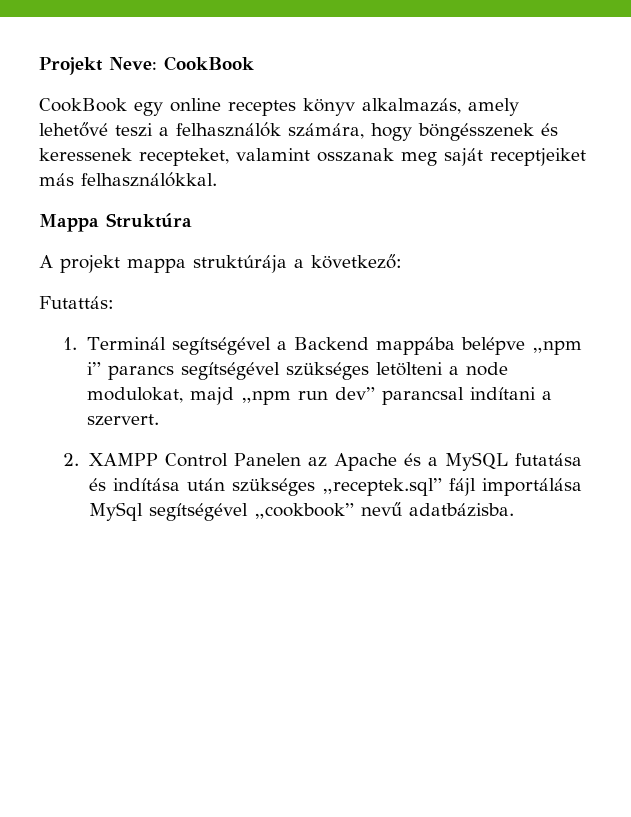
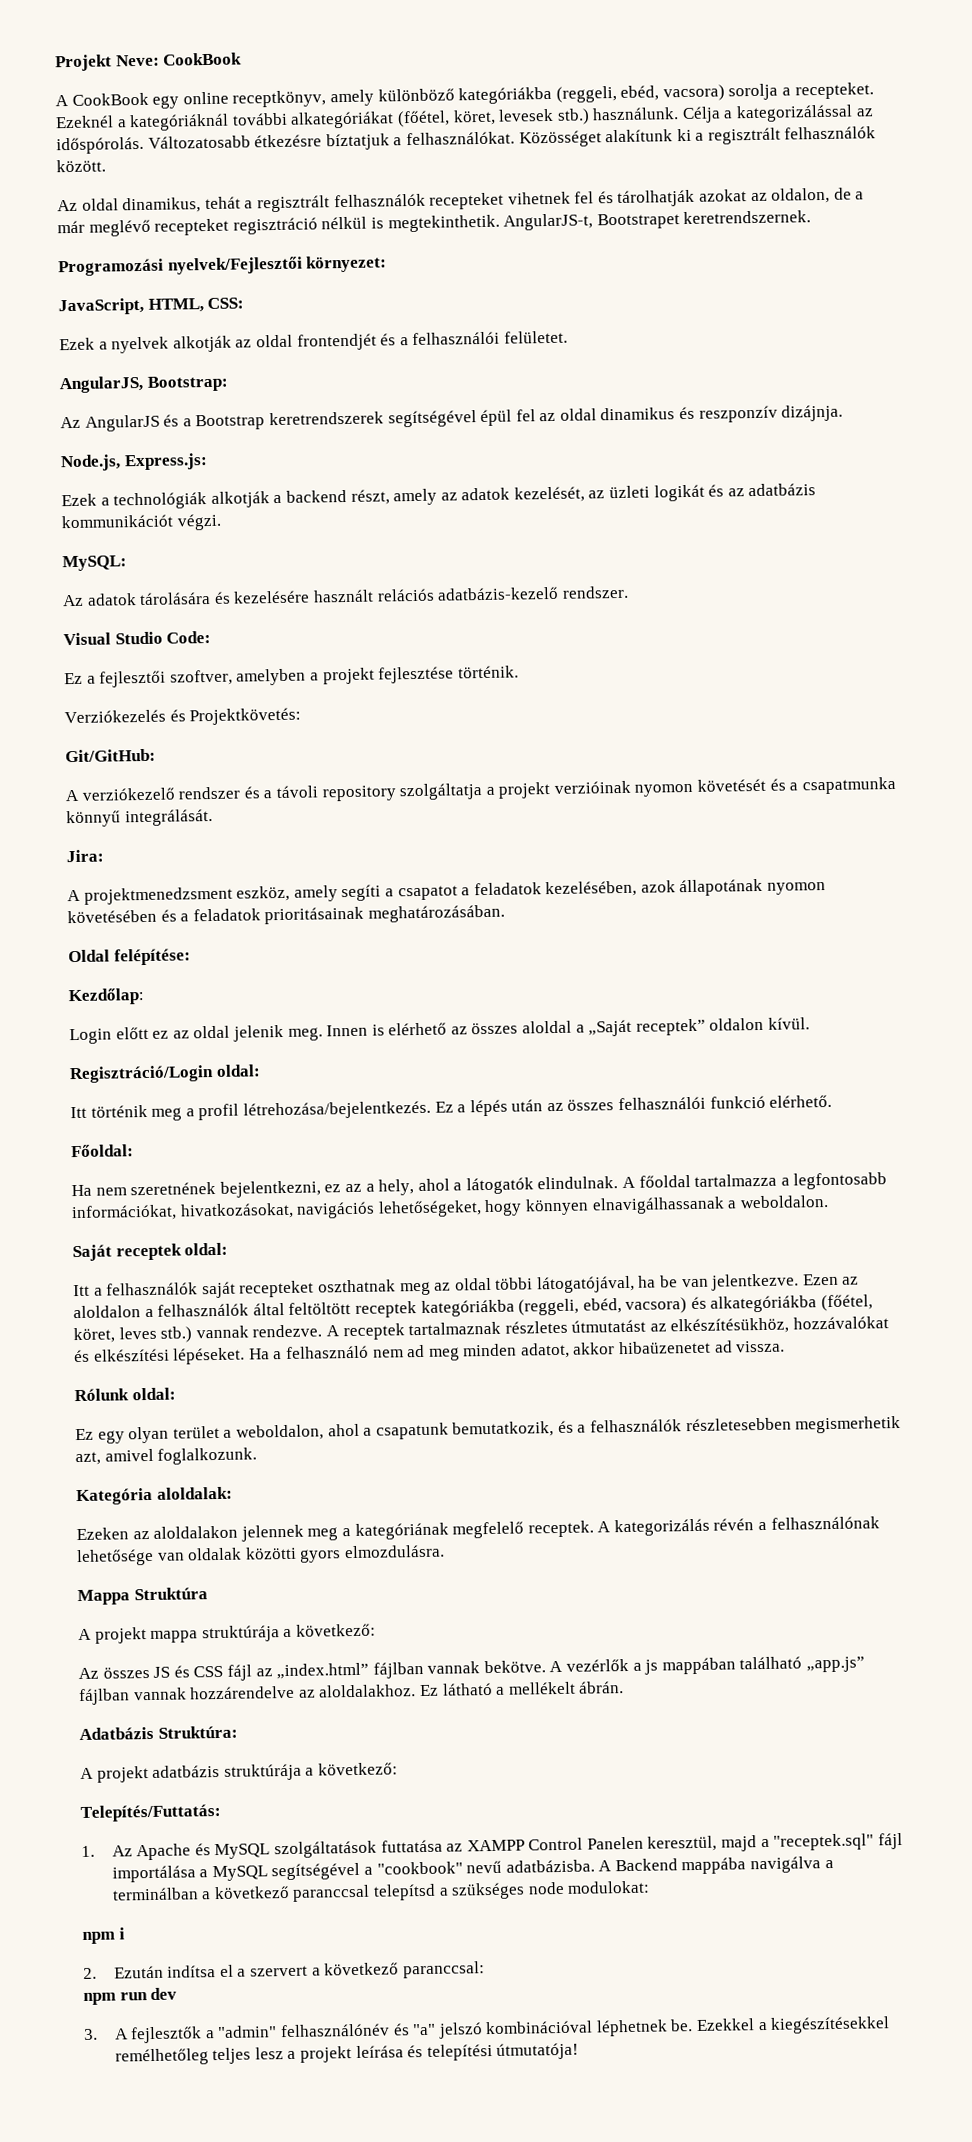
(254, 63) none -> [55,95,69,107] A
[228,98,519,116] [39,122,558,141] [39,148,586,166] [39,172,217,187] receptes könyv alkalmazás, amely lehetővé teszi a felhasználók számára, hogy böngésszenek és keressenek recepteket, valamint osszanak meg saját receptjeiket más felhasználókkal. -> [232,82,874,108] [55,104,874,132] [56,126,877,155] [56,159,106,173] [57,187,865,214] [57,210,812,237] [58,255,388,277] [58,297,245,316] [59,330,568,354] [59,375,228,394] [60,404,844,432] [60,453,208,472] [61,483,817,510] [61,513,222,531] [62,555,127,572] [62,585,629,607] [63,630,212,646] [64,665,519,688] [64,707,302,726] [65,748,156,763] [65,776,896,802] [66,808,213,828] [66,849,104,863] [67,878,827,905] [67,904,505,925] [68,948,191,966] [68,988,144,1006] [69,1017,811,1045] [69,1064,261,1084] [70,1094,833,1121] [71,1144,134,1158] [71,1172,888,1198] [71,1195,829,1222] [72,1242,229,1262] [73,1273,860,1299] [73,1294,874,1319] [73,1316,890,1344] [74,1340,786,1365] [74,1387,176,1402] [75,1415,902,1444] [75,1447,258,1466] [76,1486,233,1506] [76,1516,880,1542] [76,1544,445,1567] receptkönyv, amely különböző kategóriákba (reggeli, ebéd, vacsora) sorolja a recepteket. Ezeknél a kategóriáknál további alkategóriákat (főétel, köret, levesek stb.) használunk. Célja a kategorizálással az időspórolás. Változatosabb étkezésre bíztatjuk a felhasználókat. Közösséget alakítunk ki a regisztrált felhasználók között. // Az oldal dinamikus, tehát a regisztrált felhasználók recepteket vihetnek fel és tárolhatják azokat az oldalon, de a már meglévő recepteket regisztráció nélkül is megtekinthetik. AngularJS-t, Bootstrapet keretrendszernek. // Programozási nyelvek/Fejlesztői környezet: // JavaScript, HTML, CSS: // Ezek a nyelvek alkotják az oldal frontendjét és a felhasználói felületet. // AngularJS, Bootstrap: // Az AngularJS és a Bootstrap keretrendszerek segítségével épül fel az oldal dinamikus és reszponzív dizájnja. // Node.js, Express.js: // Ezek a technológiák alkotják a backend részt, amely az adatok kezelését, az üzleti logikát és az adatbázis kommunikációt végzi. // MySQL: // Az adatok tárolására és kezelésére használt relációs adatbázis-kezelő rendszer. // Visual Studio Code: // Ez a fejlesztői szoftver, amelyben a projekt fejlesztése történik. // Verziókezelés és Projektkövetés: // Git/GitHub: // A verziókezelő rendszer és a távoli repository szolgáltatja a projekt verzióinak nyomon követését és a csapatmunka könnyű integrálását. // Jira: // A projektmenedzsment eszköz, amely segíti a csapatot a feladatok kezelésében, azok állapotának nyomon követésében és a feladatok prioritásainak meghatározásában. // Oldal felépítése: // Kezdőlap: // Login előtt ez az oldal jelenik meg. Innen is elérhető az összes aloldal a „Saját receptek” oldalon kívül. // Regisztráció/Login oldal: // Itt történik meg a profil létrehozása/bejelentkezés. Ez a lépés után az összes felhasználói funkció elérhető. // Főoldal: // Ha nem szeretnének bejelentkezni, ez az a hely, ahol a látogatók elindulnak. A főoldal tartalmazza a legfontosabb információkat, hivatkozásokat, navigációs lehetőségeket, hogy könnyen elnavigálhassanak a weboldalon. // Saját receptek oldal: // Itt a felhasználók saját recepteket oszthatnak meg az oldal többi látogatójával, ha be van jelentkezve. Ezen az aloldalon a felhasználók által feltöltött receptek kategóriákba (reggeli, ebéd, vacsora) és alkategóriákba (főétel, köret, leves stb.) vannak rendezve. A receptek tartalmaznak részletes útmutatást az elkészítésükhöz, hozzávalókat és elkészítési lépéseket. Ha a felhasználó nem ad meg minden adatot, akkor hibaüzenetet ad vissza. // Rólunk oldal: // Ez egy olyan terület a weboldalon, ahol a csapatunk bemutatkozik, és a felhasználók részletesebben megismerhetik azt, amivel foglalkozunk. // Kategória aloldalak: // Ezeken az aloldalakon jelennek meg a kategóriának megfelelő receptek. A kategorizálás révén a felhasználónak lehetősége van oldalak közötti gyors elmozdulásra.
[39,296,114,309] [63,337,583,355] [87,362,509,380] [87,387,553,405] [87,414,160,426] [63,452,582,471] [88,478,582,496] [88,502,514,521] Futattás: // 1. Terminál segítségével a Backend mappába belépve „npm i” parancs segítségével szükséges letölteni a node modulokat, majd „npm run dev” parancsal indítani a szervert. // 2. XAMPP Control Panelen az Apache és a MySQL futatása és indítása után szükséges „receptek.sql” fájl importálása MySql segítségével „cookbook” nevű adatbázisba. -> [78,1656,866,1681] [79,1681,625,1706] [79,1725,238,1741] [80,1762,398,1783] [80,1803,221,1823] [81,1832,903,1861] [111,1856,834,1883] [111,1880,651,1902] [82,1927,125,1945] [83,1961,485,1980] [83,1987,178,2005] [84,2016,891,2044] [114,2042,580,2066] Az összes JS és CSS fájl az „index.html” fájlban vannak bekötve. A vezérlők a js mappában található „app.js” fájlban vannak hozzárendelve az aloldalakhoz. Ez látható a mellékelt ábrán. // Adatbázis Struktúra: // A projekt adatbázis struktúrája a következő: // Telepítés/Futtatás: // 1. Az Apache és MySQL szolgáltatások futtatása az XAMPP Control Panelen keresztül, majd a "receptek.sql" fájl importálása a MySQL segítségével a "cookbook" nevű adatbázisba. A Backend mappába navigálva a terminálban a következő paranccsal telepítsd a szükséges node modulokat: // npm i // 2. Ezután indítsa el a szervert a következő paranccsal: // npm run dev // 3. A fejlesztők a "admin" felhasználónév és "a" jelszó kombinációval léphetnek be. Ezekkel a kiegészítésekkel remélhetőleg teljes lesz a projekt leírása és telepítési útmutatója!

